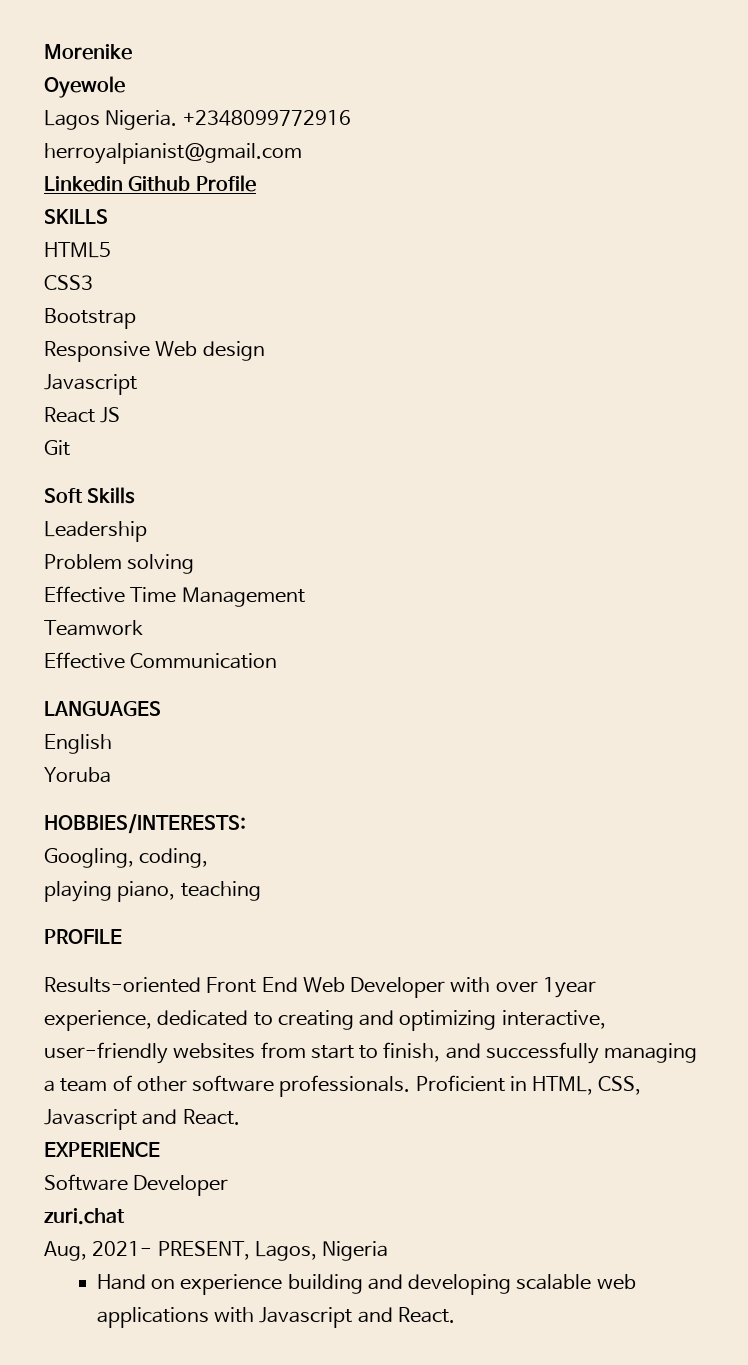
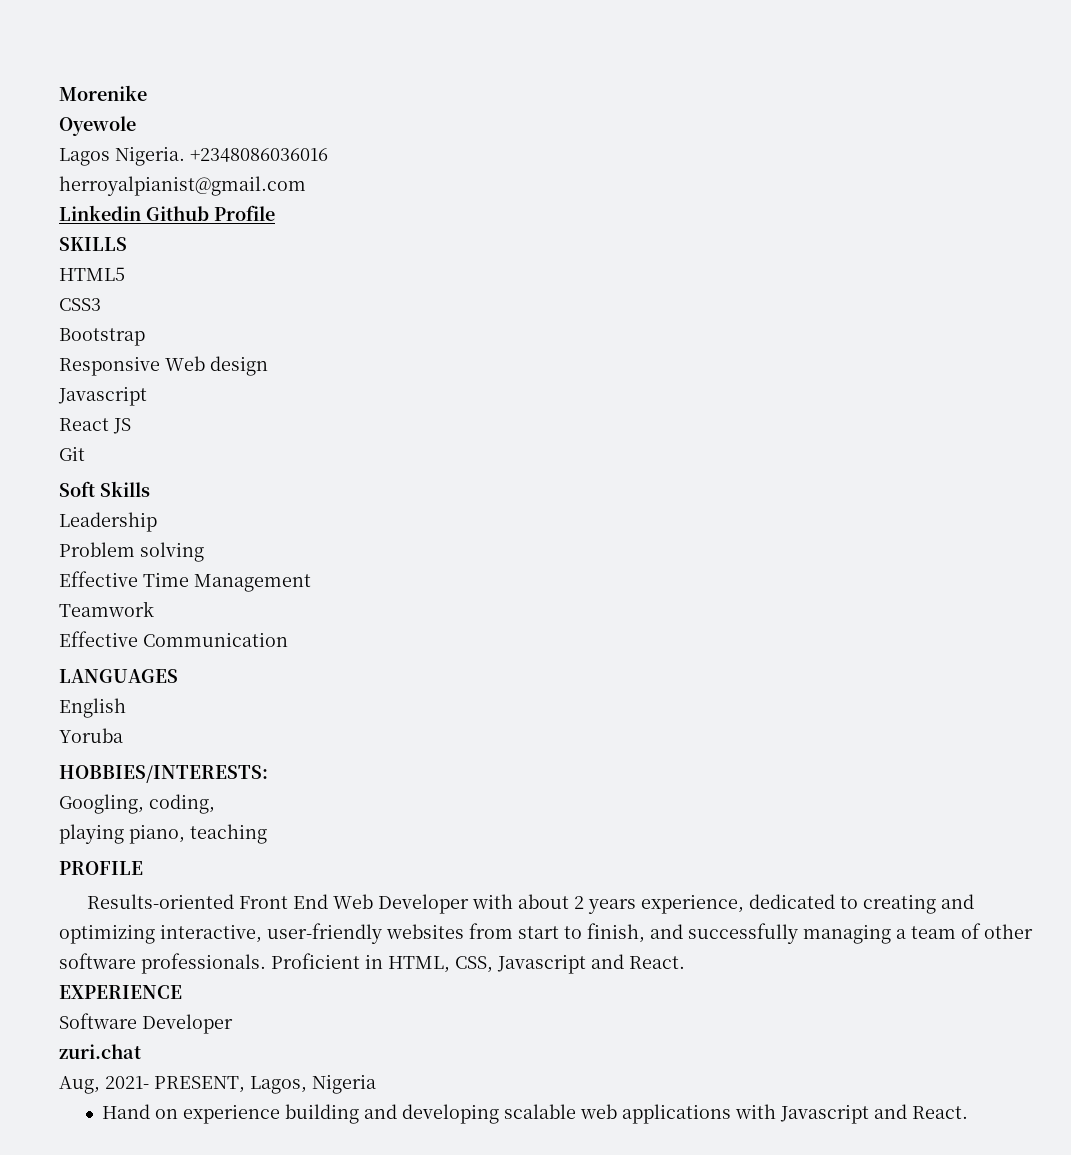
[182,110,351,126] +2348099772916 -> [190,148,328,162] +2348086036016
[495,977,596,998] over 1year -> [517,894,636,914] about 2 years

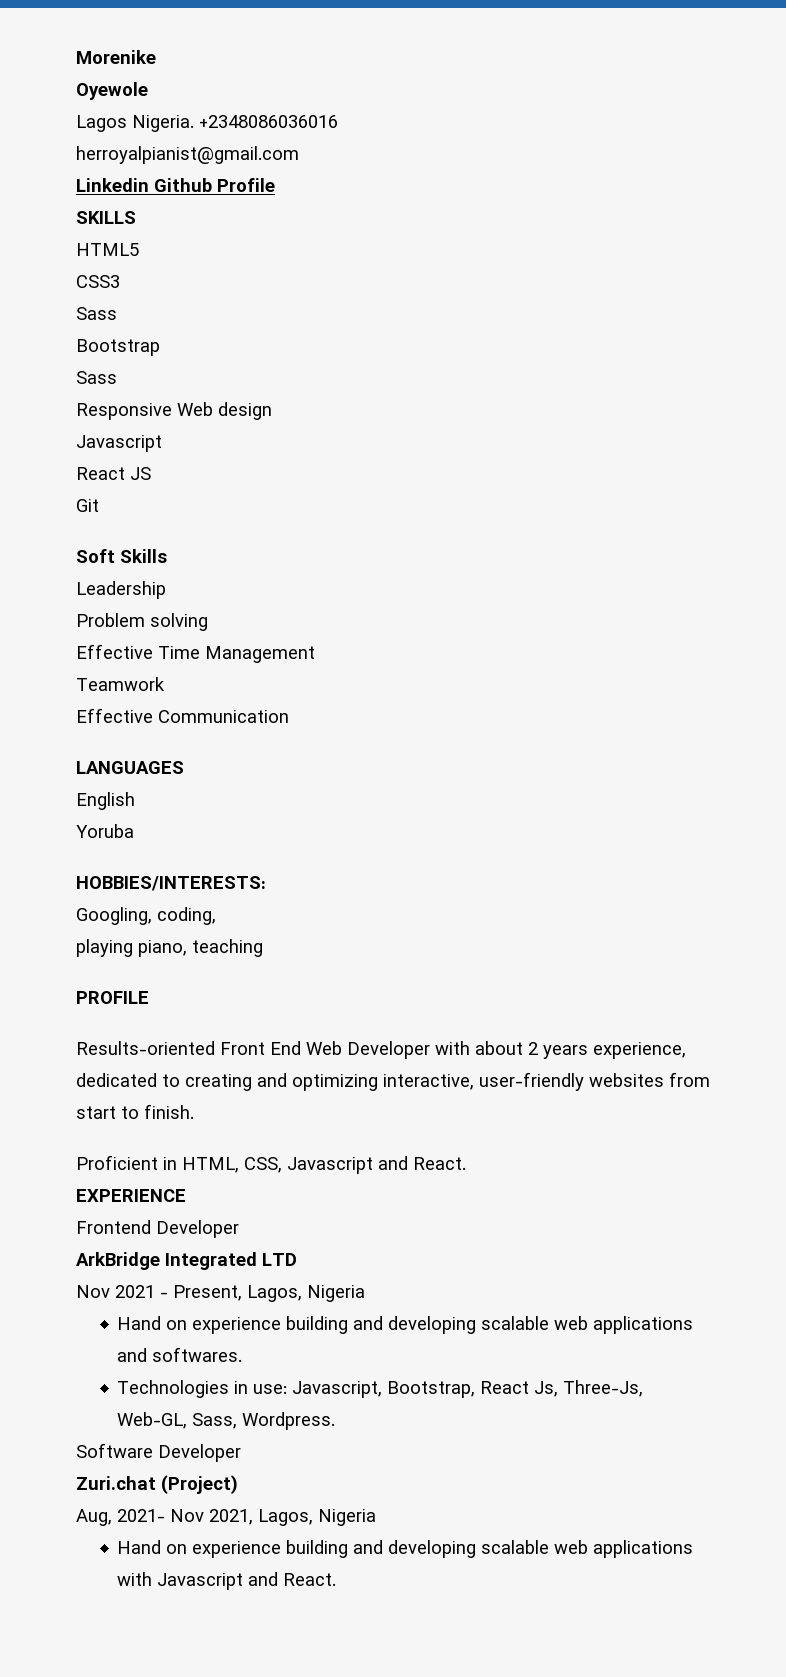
(101, 304) none -> [76,307,117,320] // Sass
(145, 337) none -> [76,371,117,384] // Sass
[587,923,1033,944] [59,953,266,974] finish, and successfully managing a team of other software professionals. -> [144,1104,194,1119] finish. //
(182, 992) none -> [76,1220,239,1238] [76,1252,297,1270] [76,1285,365,1302] [117,1316,694,1334] [117,1347,243,1362] [117,1380,644,1398] [117,1412,336,1430] // Frontend Developer // ArkBridge Integrated LTD // Nov 2021 - Present, Lagos, Nigeria // Hand on experience building and developing scalable web applications and softwares. // Technologies in use: Javascript, Bootstrap, React Js, Three-Js, Web-GL, Sass, Wordpress.
[59,1044,141,1059] zuri.chat -> [76,1475,238,1494] Zuri.chat (Project)
[154,1076,245,1093] PRESENT, -> [170,1509,253,1525] Nov 2021,

